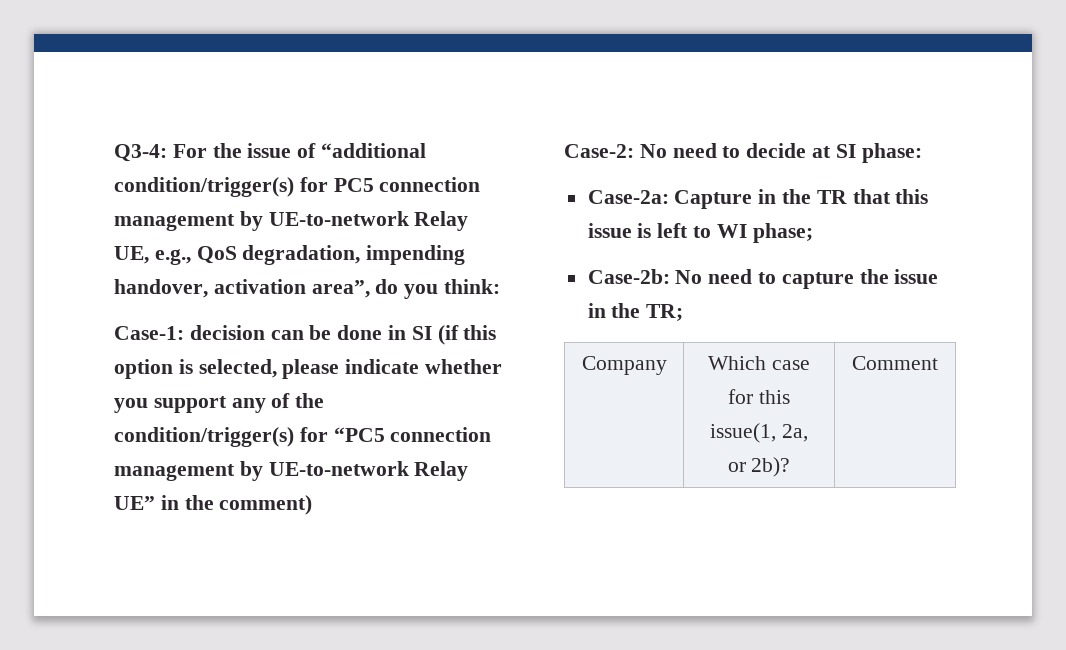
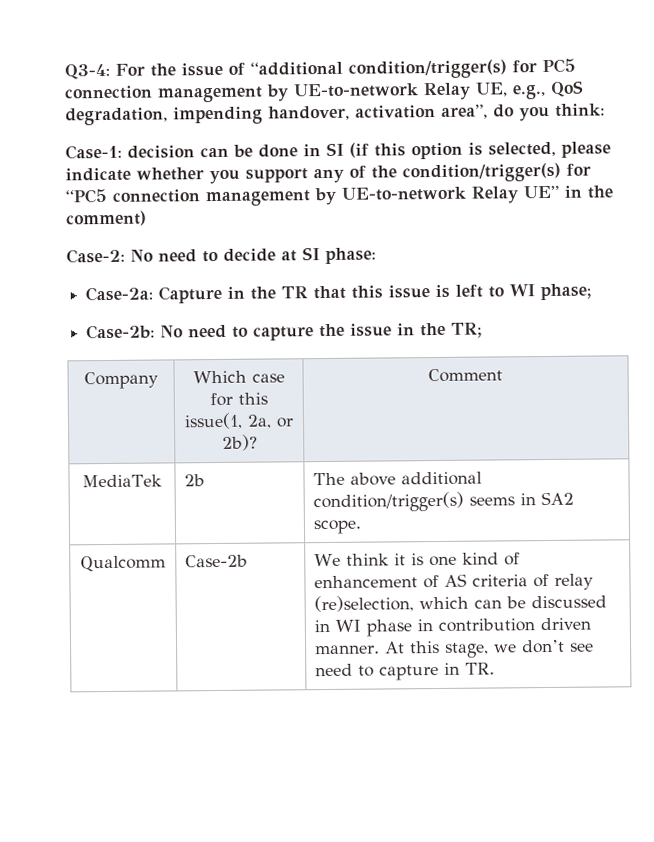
(938, 363) none -> [82,474,163,488] [184,474,206,487] [313,471,483,486] [313,491,575,513] [313,519,363,535] [80,555,166,572] [185,554,249,568] [314,552,521,567] [314,573,595,590] [314,595,608,613] [314,617,592,637] [315,639,595,658] [315,662,496,681] // MediaTek | 2b | The above additional condition/trigger(s) seems in SA2 scope. // Qualcomm | Case-2b | We think it is one kind of enhancement of AS criteria of relay (re)selection, which can be discussed in WI phase in contribution driven manner. At this stage, we don’t see need to capture in TR.

